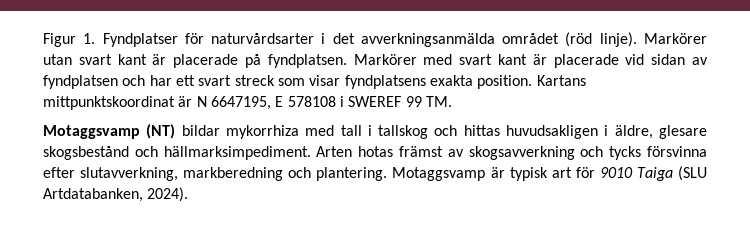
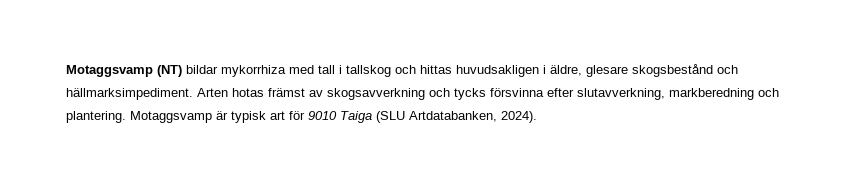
[43,32,707,47] [43,54,708,68] [43,75,586,89] [43,96,452,110] Figur 1. Fyndplatser för naturvårdsarter i det avverkningsanmälda området (röd linje). Markörer utan svart kant är placerade på fyndplatsen. Markörer med svart kant är placerade vid sidan av fyndplatsen och har ett svart streck som visar fyndplatsens exakta position. Kartans mittpunktskoordinat är N 6647195, E 578108 i SWEREF 99 TM. // -> (66, 71) none

